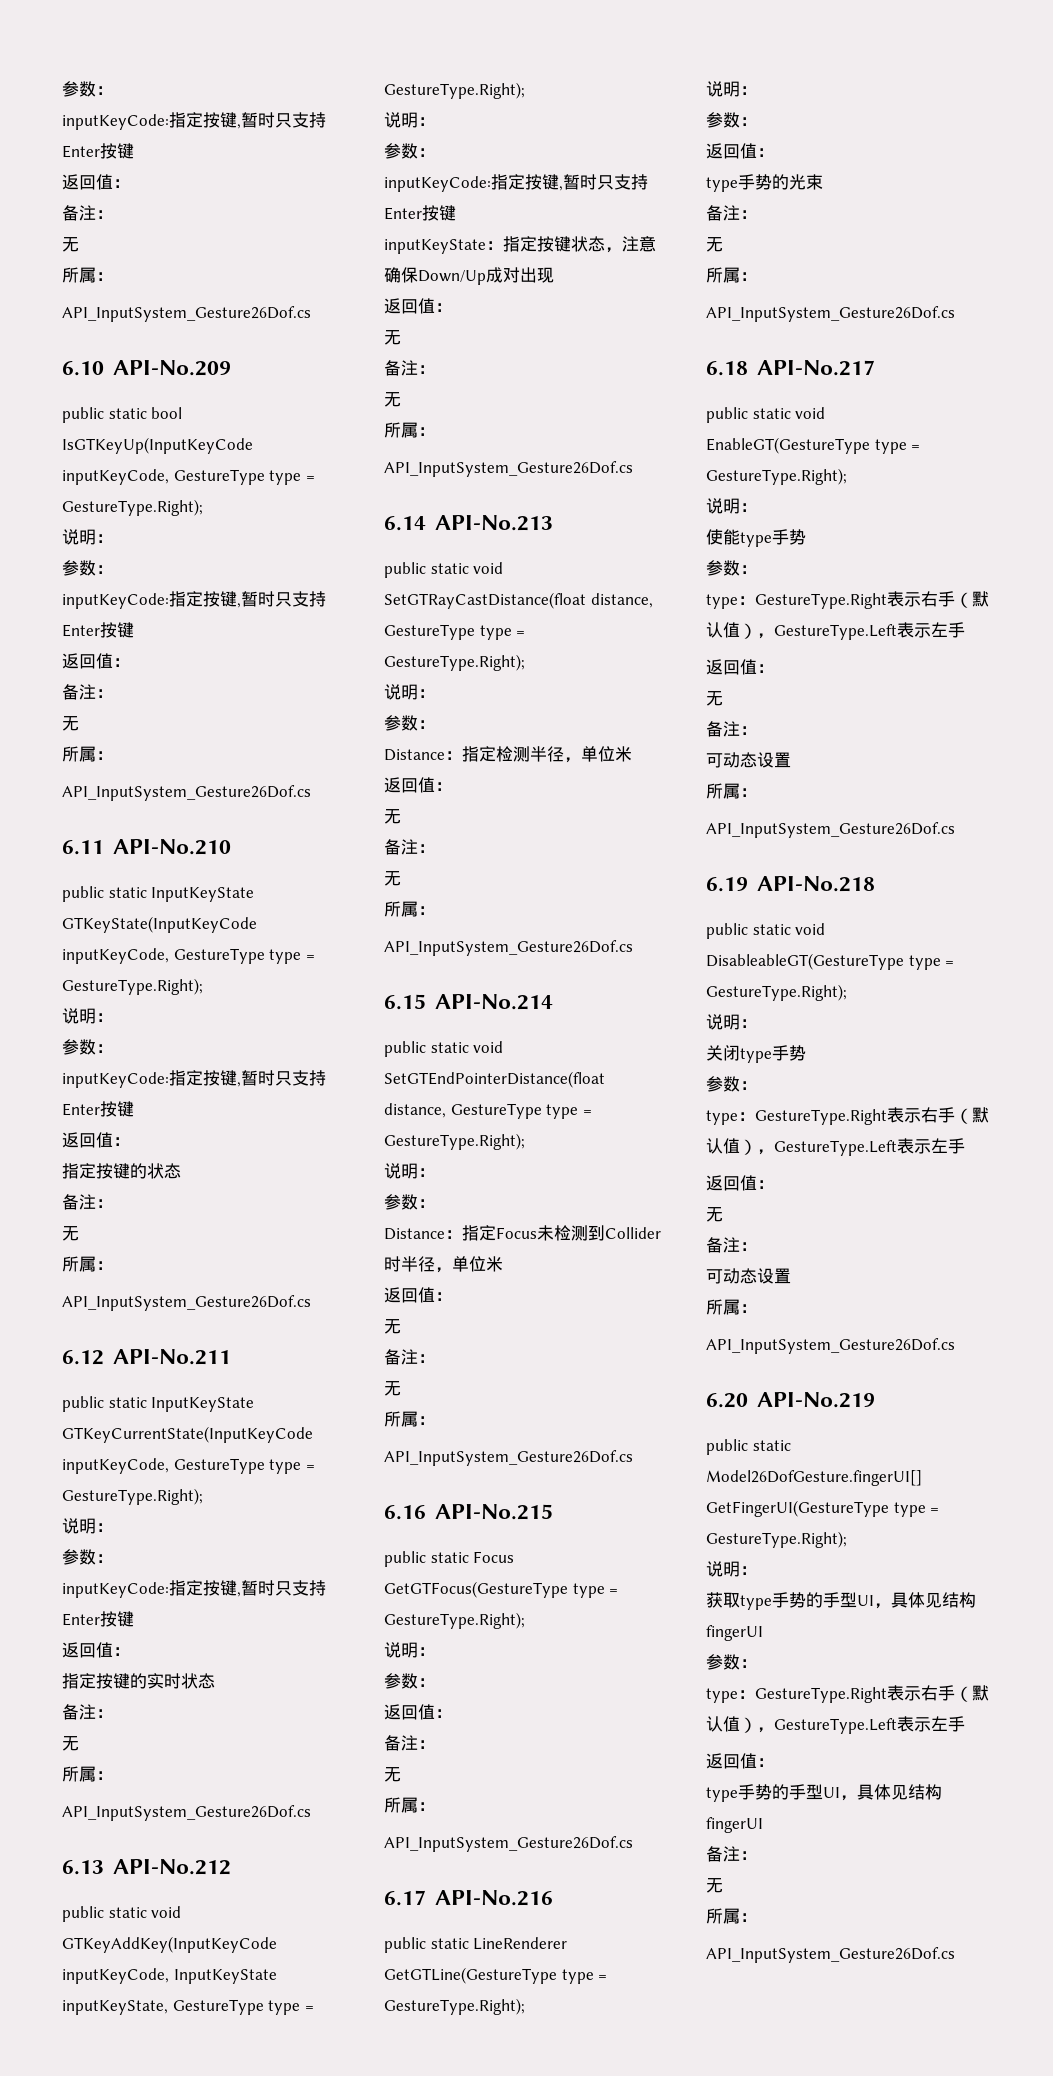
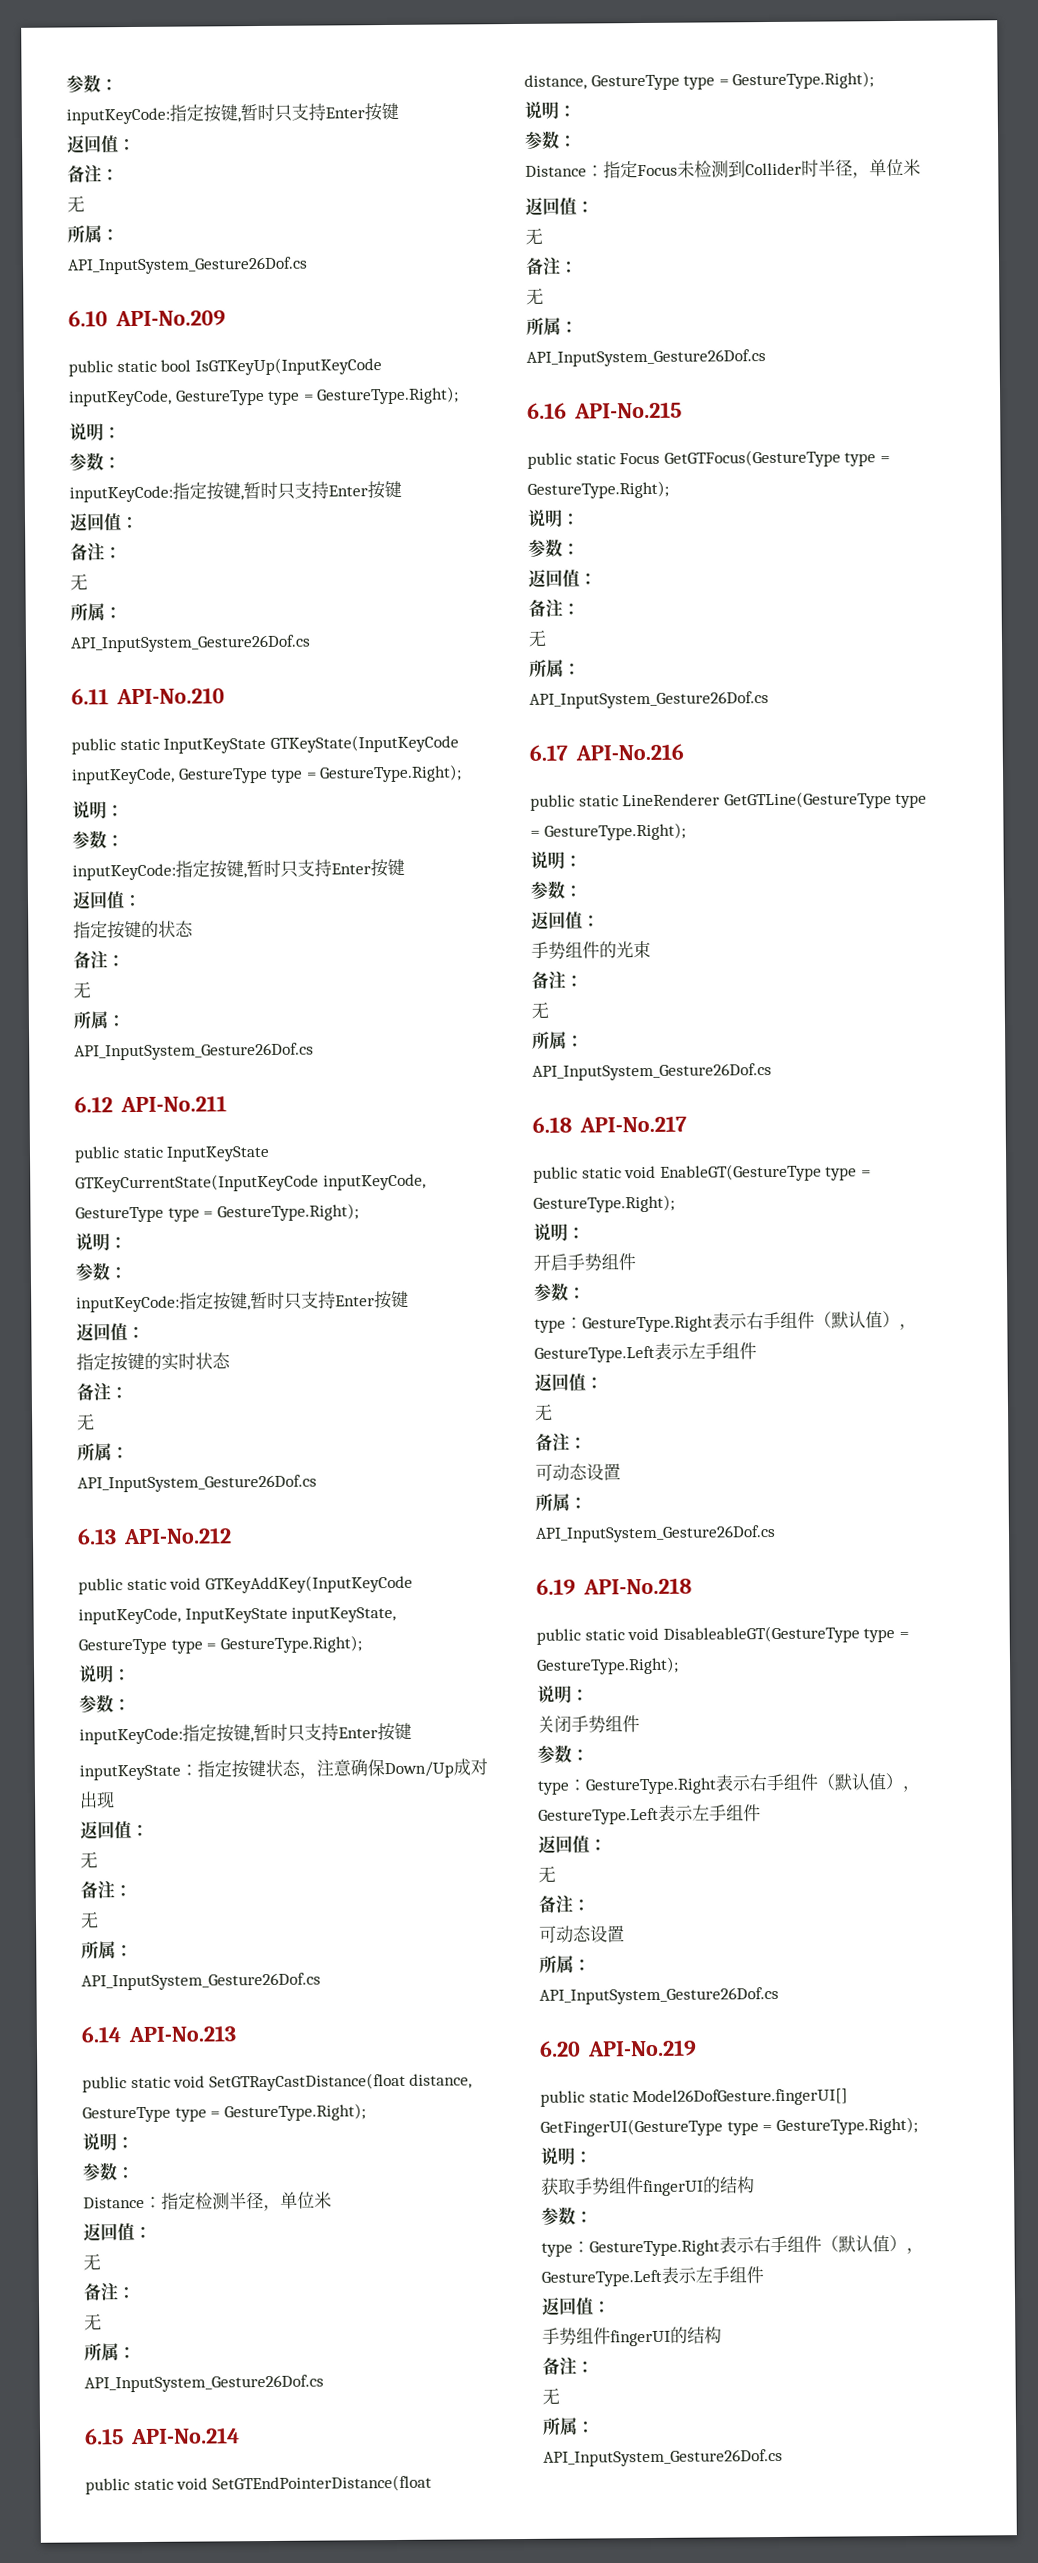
[706,174,772,192] type手势 -> [531,941,600,959] 手势组件
[706,529,806,547] [706,560,757,576] [706,591,989,609] [706,622,965,640] 使能type手势 // 参数： // type：GestureType.Right表示右手（默认值），GestureType.Left表示左手 -> [533,1253,636,1271] [534,1282,586,1302] [534,1311,917,1333] [534,1342,757,1363] 开启手势组件 // 参数： // type：GestureType.Right表示右手组件（默认值），GestureType.Left表示左手组件
[740,1045,806,1063] [706,1076,757,1092] [706,1107,989,1125] [706,1138,965,1156] type手势 // 参数： // type：GestureType.Right表示右手（默认值），GestureType.Left表示左手 -> [571,1715,640,1733] [537,1744,589,1764] [537,1773,921,1795] [538,1804,761,1825] 手势组件 // 参数： // type：GestureType.Right表示右手组件（默认值），GestureType.Left表示左手组件
[740,1592,976,1610] [706,1625,763,1641] [706,1654,757,1670] [706,1685,989,1703] [706,1716,965,1734] [706,1753,774,1769] [706,1784,942,1802] [706,1817,763,1833] type手势的手型UI，具体见结构fingerUI // 参数： // type：GestureType.Right表示右手（默认值），GestureType.Left表示左手 // 返回值： // type手势的手型UI，具体见结构fingerUI -> [575,2176,755,2197] [541,2206,593,2226] [541,2234,924,2257] [541,2266,764,2287] [541,2297,611,2316] [542,2326,722,2347] 手势组件fingerUI的结构 // 参数： // type：GestureType.Right表示右手组件（默认值），GestureType.Left表示左手组件 // 返回值： // 手势组件fingerUI的结构

